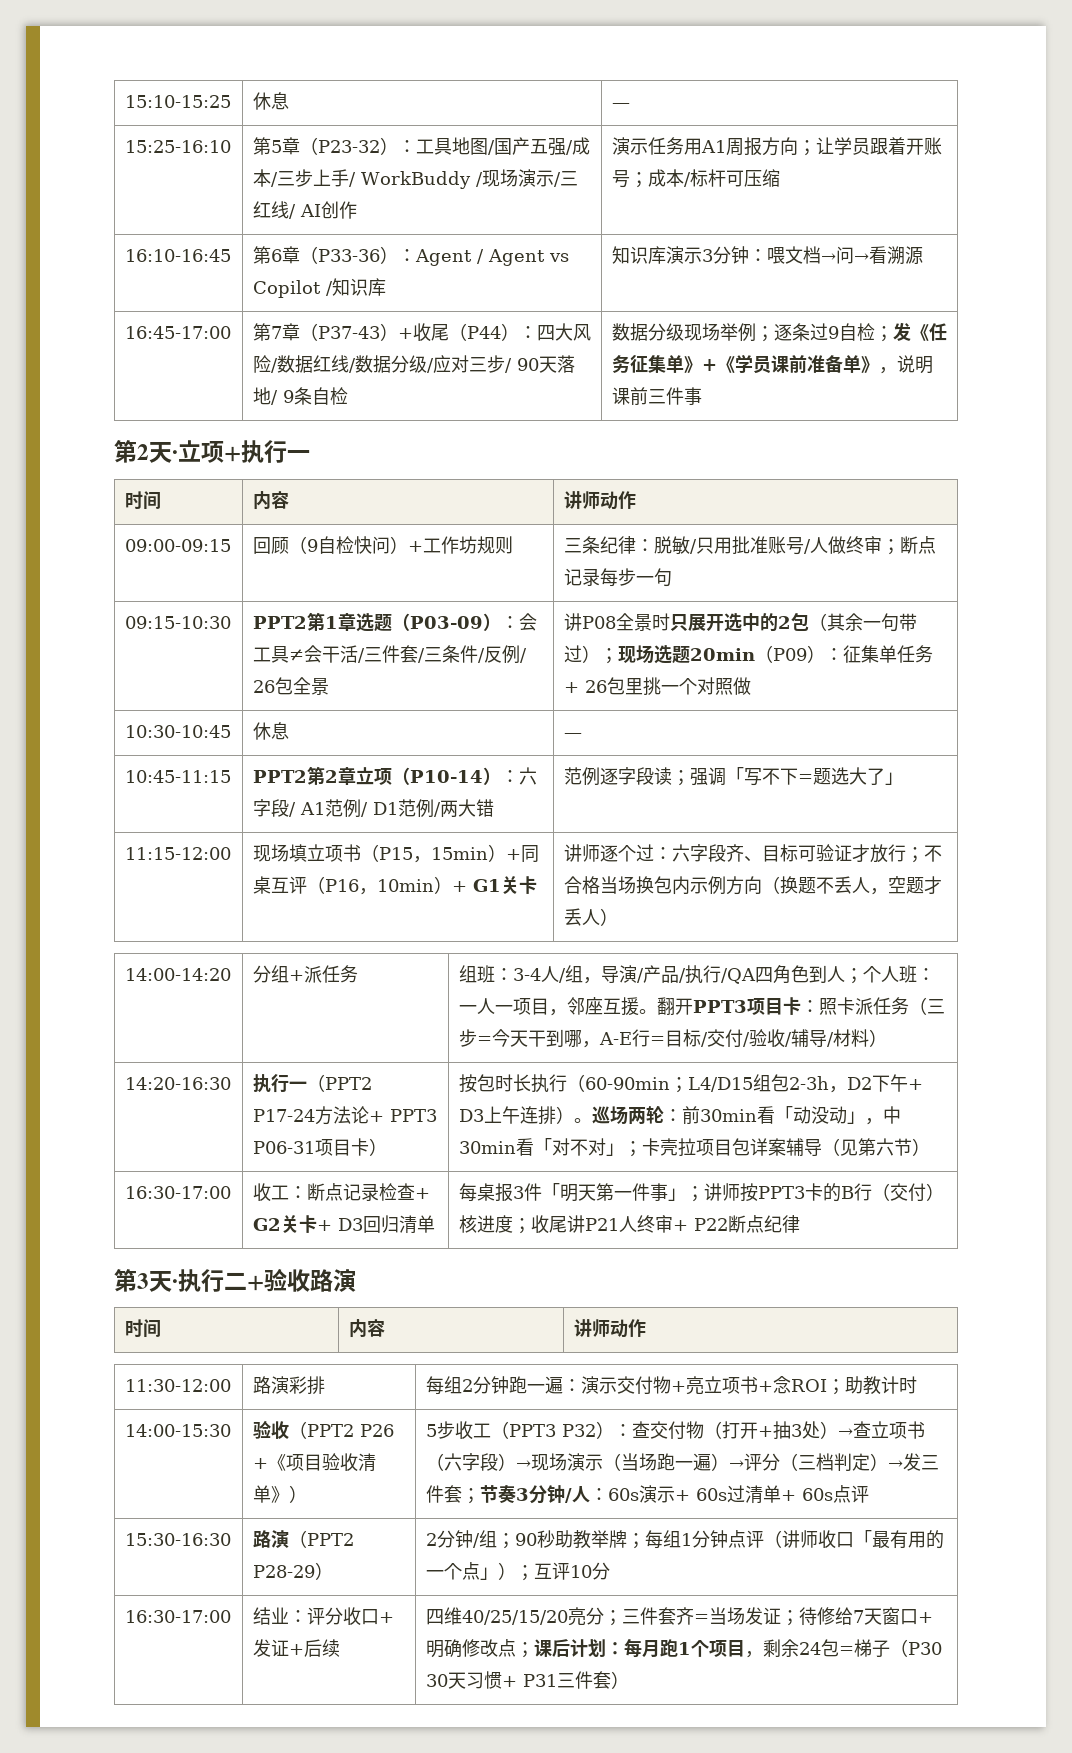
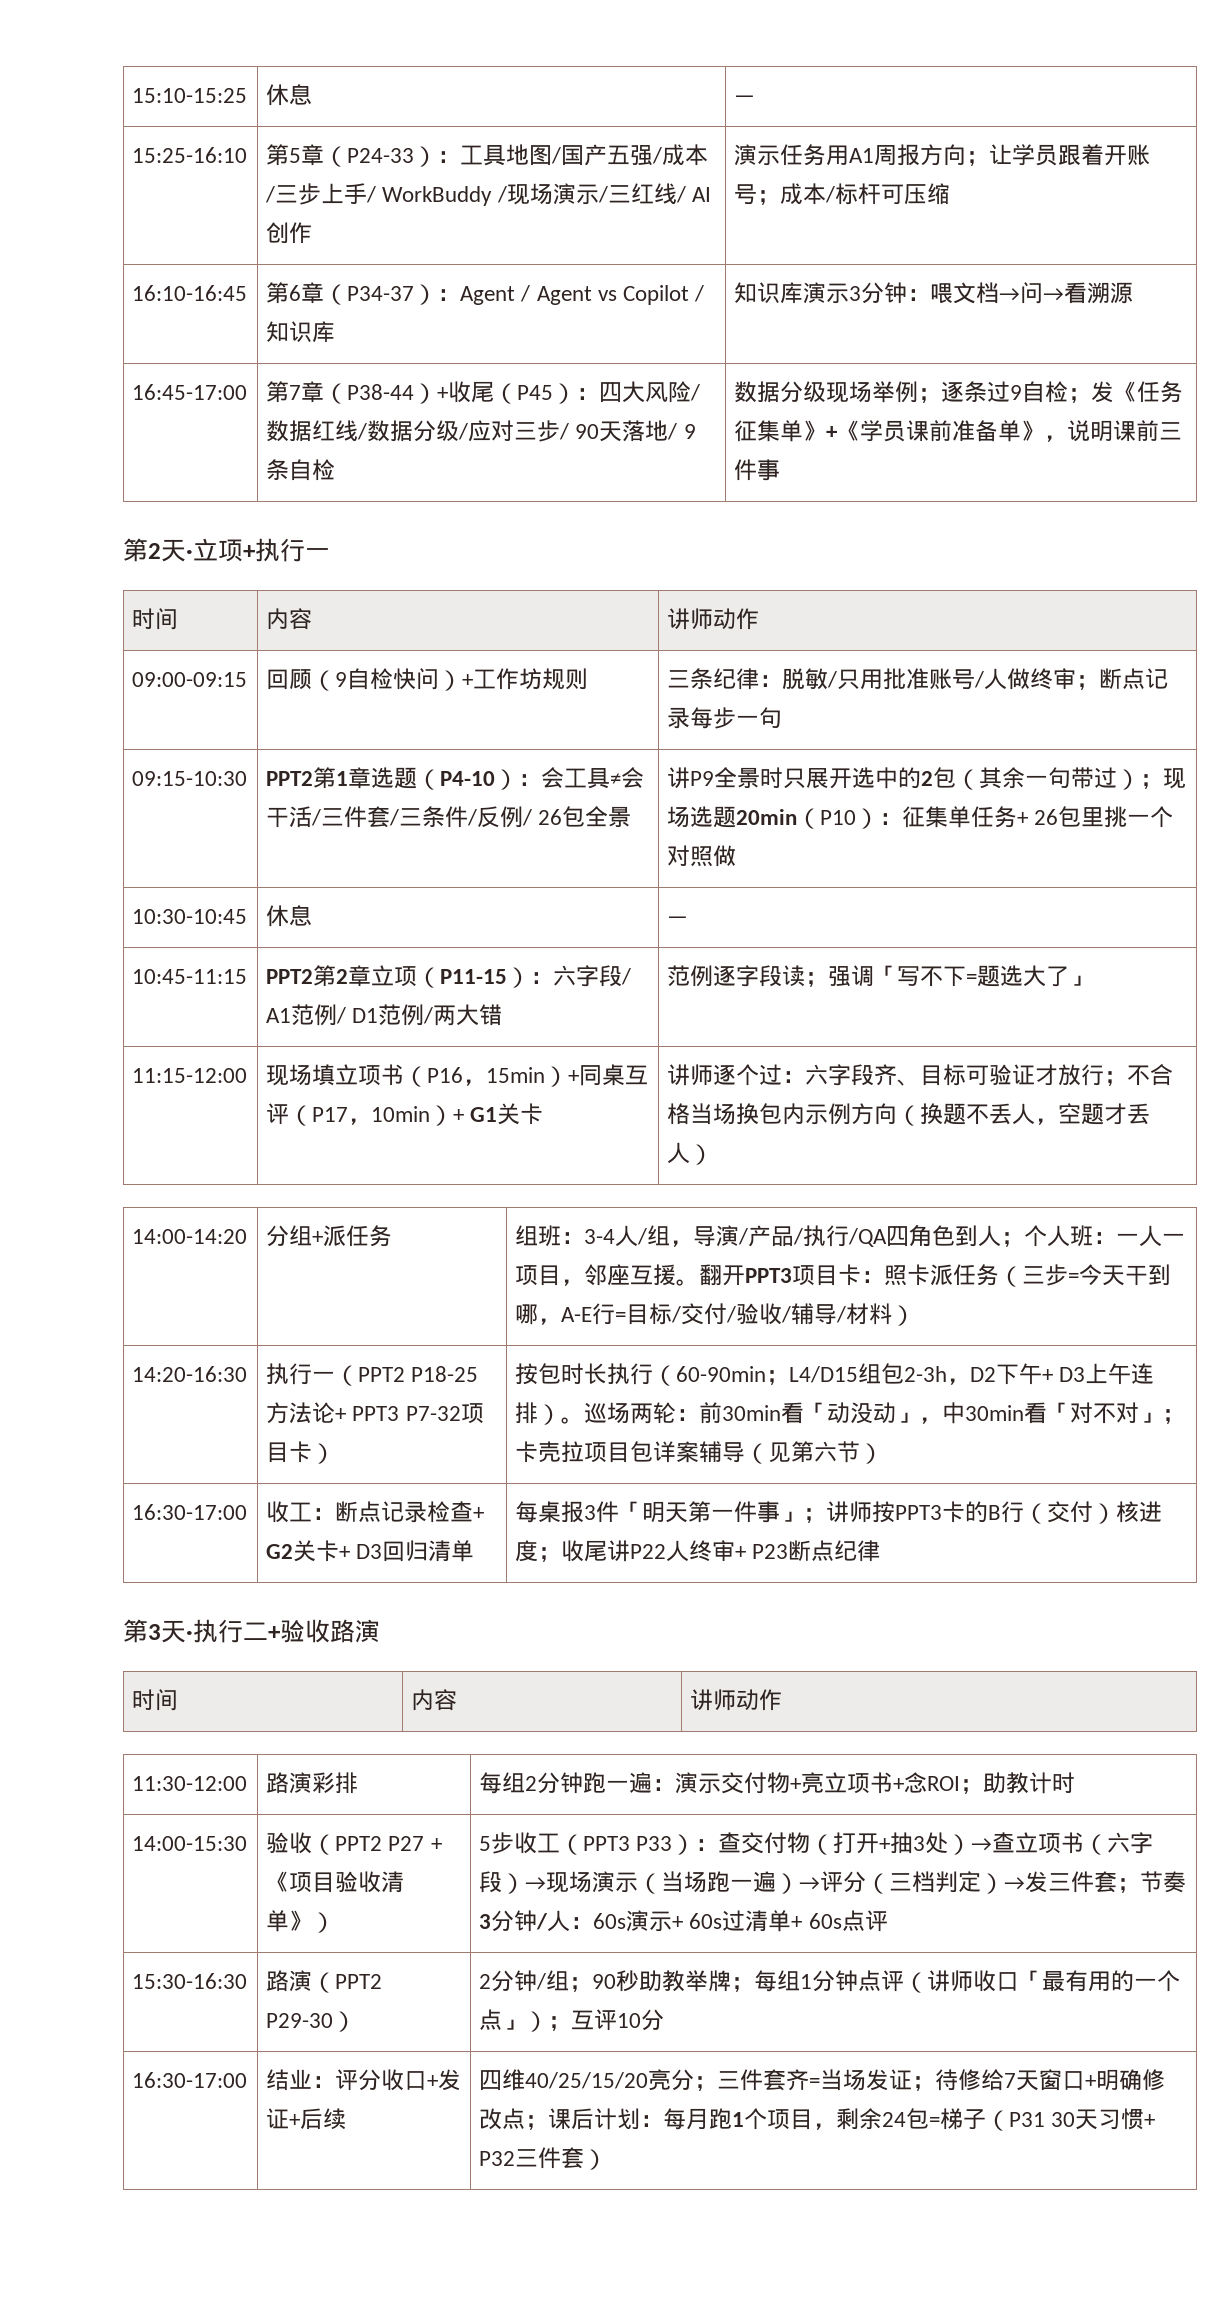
[317,140,380,153] P23-32 -> [347,148,415,163] P24-33
[317,249,380,262] P33-36 -> [347,286,415,301] P34-37
[317,326,380,339] P37-43 -> [347,384,415,400] P38-44
[466,326,501,339] P44 -> [517,385,554,400] P45
[409,616,483,629] P03-09 -> [440,771,496,786] P4-10
[581,616,616,629] P08 -> [690,771,715,786] P9
[772,648,807,661] P09 -> [820,810,857,825] P10
[409,770,483,783] P10-14 -> [440,969,508,984] P11-15
[378,847,413,860] P15 -> [427,1067,464,1083] P16
[324,879,359,892] P16 -> [312,1107,349,1122] P17
[252,1109,315,1122] P17-24 -> [411,1366,479,1382] P18-25
[252,1141,315,1154] P06-31 -> [405,1406,461,1421] P7-32
[584,1218,619,1231] P21 -> [630,1544,667,1559] P22
[693,1218,728,1231] P22 -> [752,1544,789,1559] P23
[359,1424,394,1437] P26 -> [388,1836,425,1851] P27
[561,1424,596,1437] P32 -> [636,1836,673,1851] P33
[252,1565,315,1578] P28-29 -> [266,2013,334,2028] P29-30
[907,1642,942,1655] P30 -> [1009,2112,1046,2127] P31
[522,1674,557,1687] P31 -> [479,2151,516,2166] P32

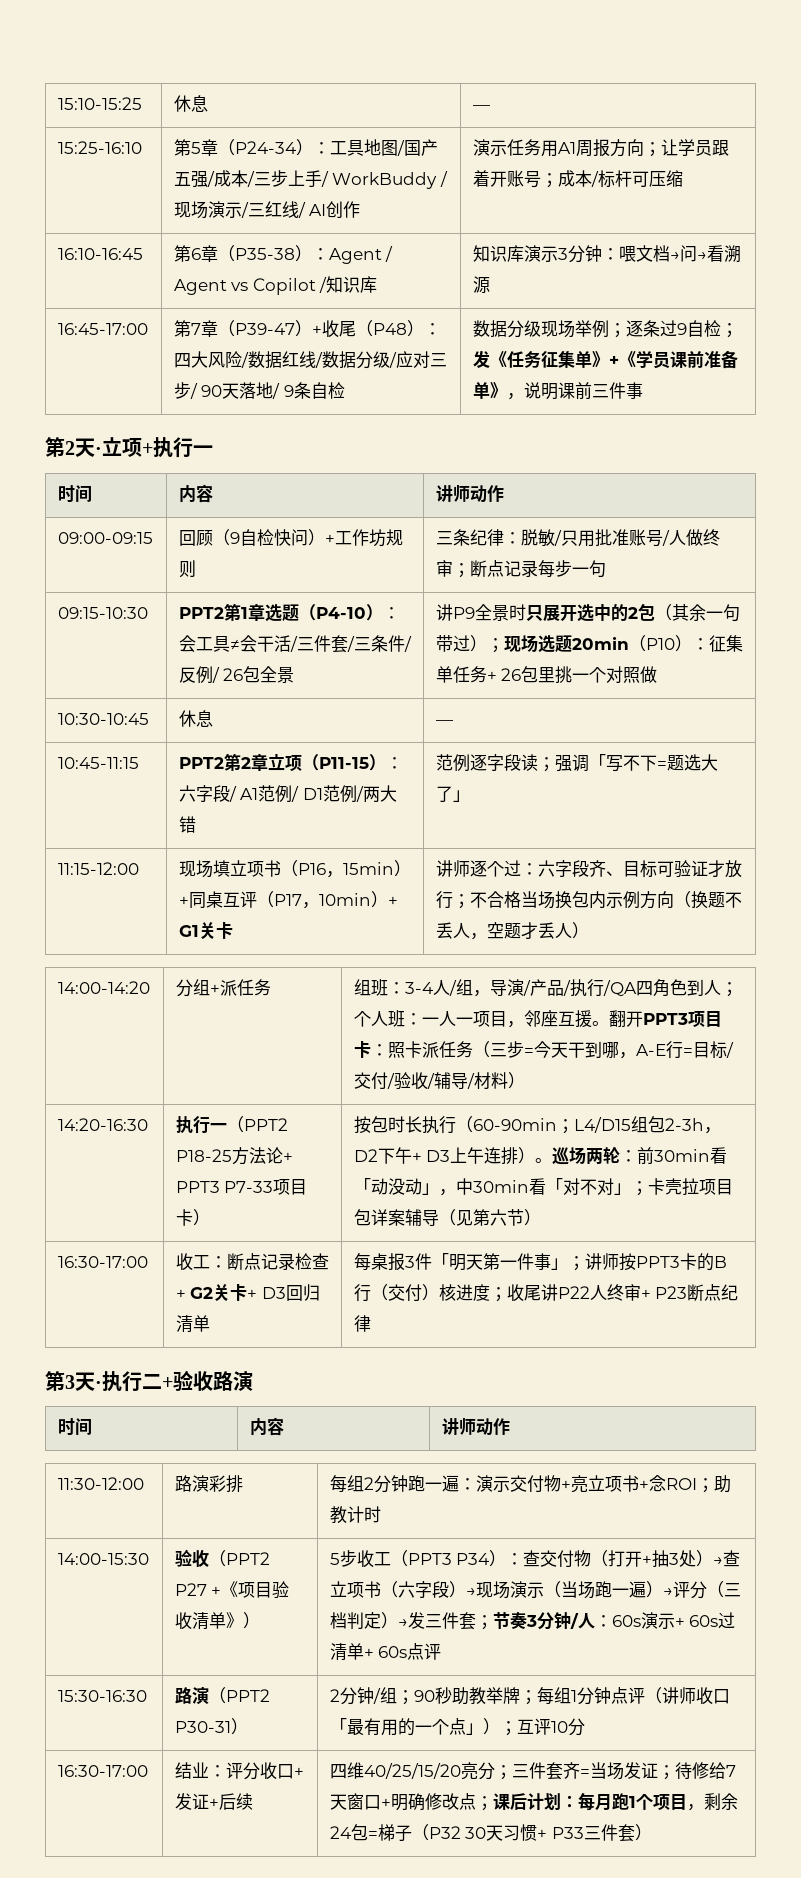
[347,148,415,163] P24-33 -> [234,141,296,154] P24-34
[347,286,415,301] P34-37 -> [234,248,295,260] P35-38
[347,384,415,400] P38-44 -> [234,323,295,335] P39-47
[517,385,554,400] P45 -> [372,323,407,335] P48
[405,1406,461,1421] P7-32 -> [224,1181,274,1193] P7-33
[636,1836,673,1851] P33 -> [456,1553,490,1565] P34
[266,2013,334,2028] P29-30 -> [174,1721,231,1733] P30-31
[1009,2112,1046,2127] P31 -> [428,1826,461,1839] P32
[479,2151,516,2166] P32 -> [551,1827,584,1839] P33

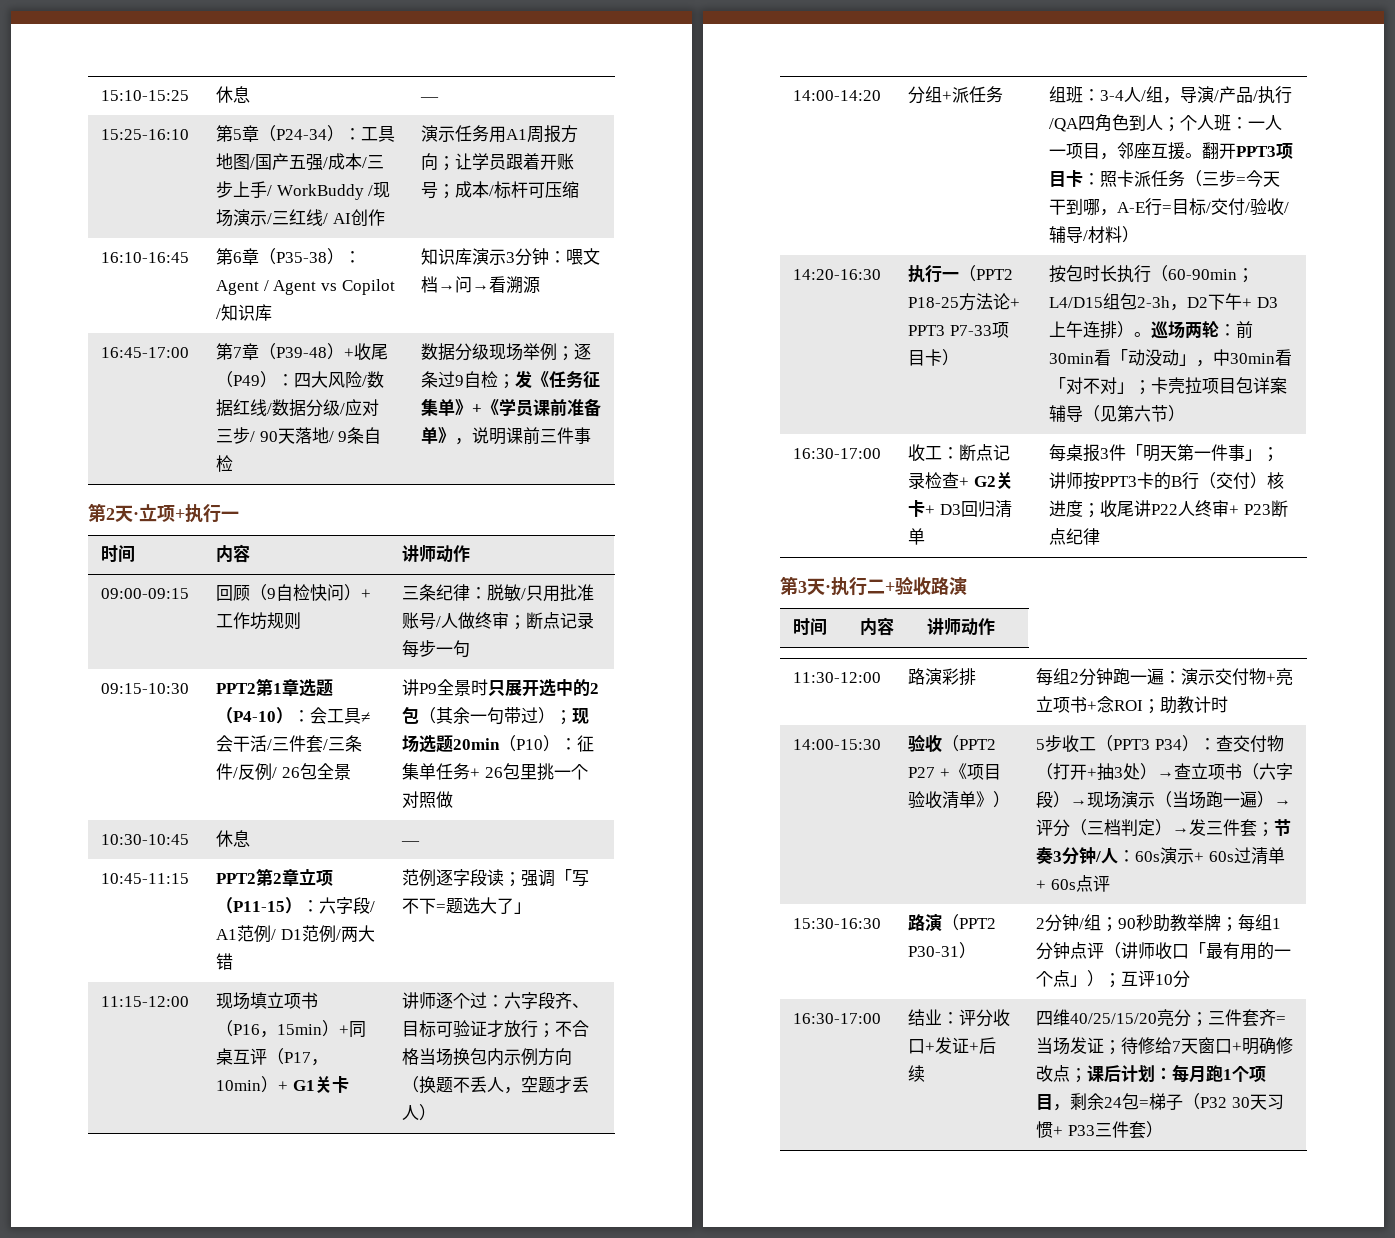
[234,323,295,335] P39-47 -> [276,347,328,358] P39-48
[372,323,407,335] P48 -> [233,375,261,386] P49

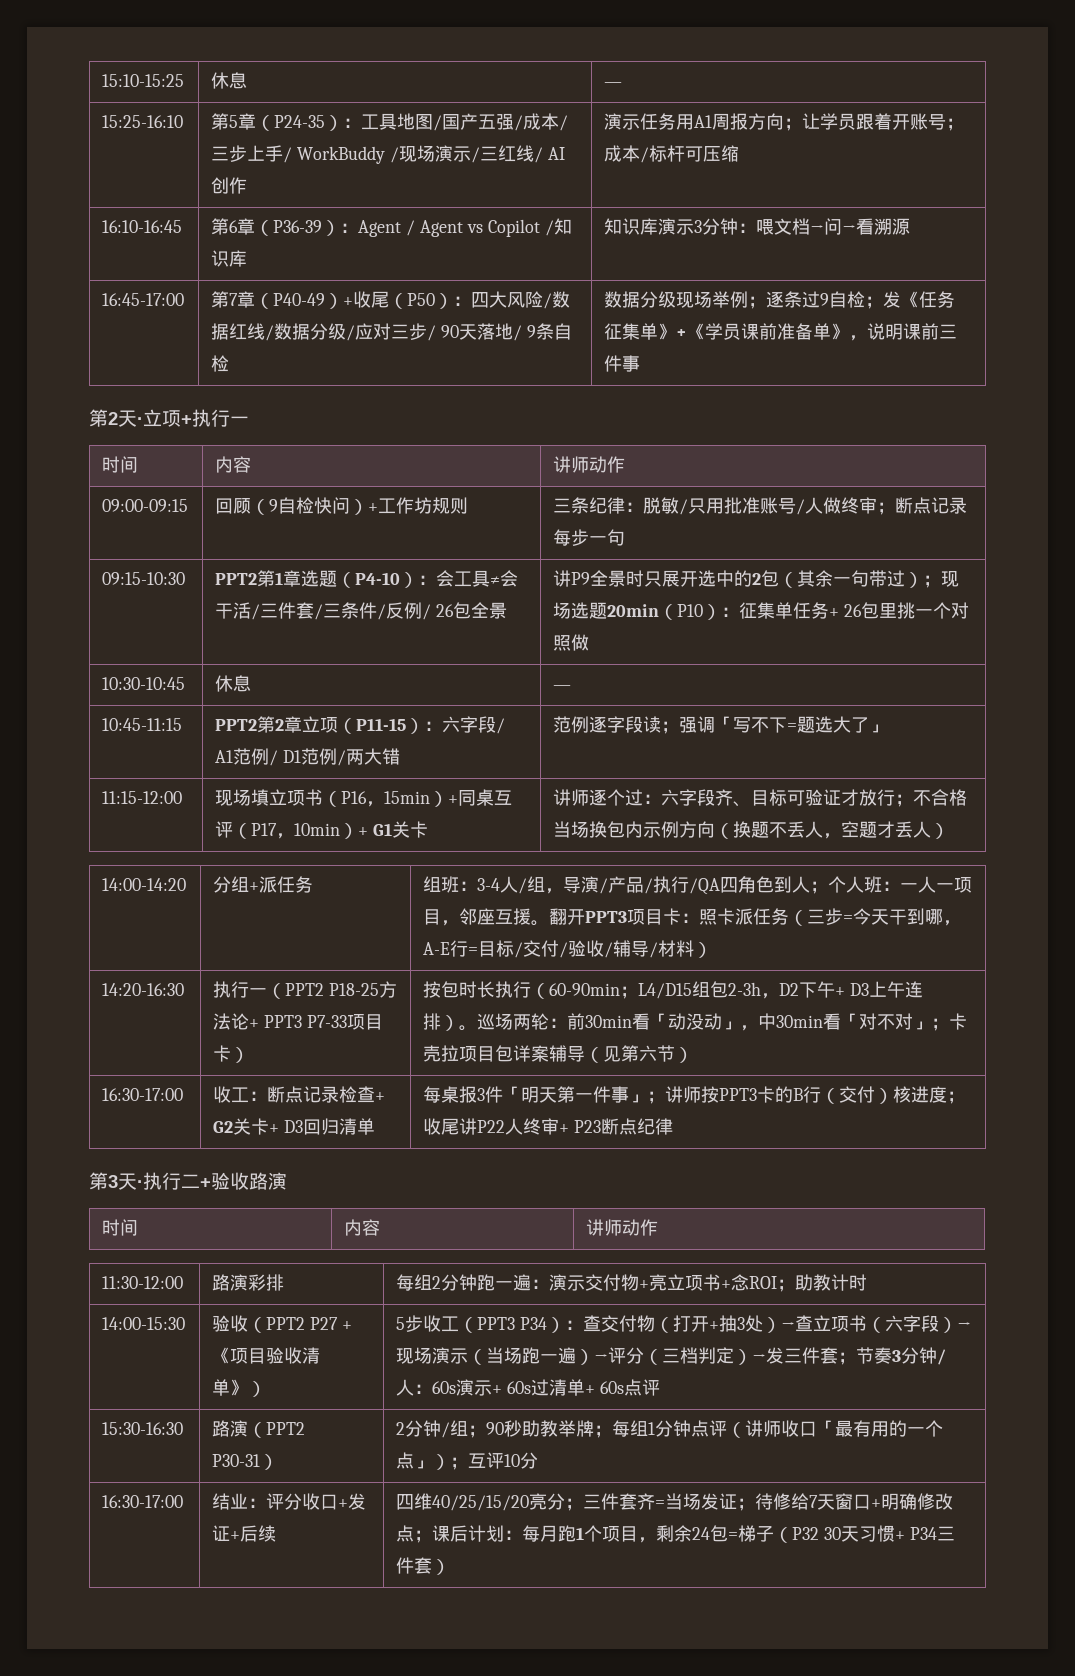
[276,129,328,140] P24-34 -> [274,115,326,128] P24-35
[276,252,328,263] P35-38 -> [273,220,323,233] P36-39
[276,347,328,358] P39-48 -> [273,293,326,306] P40-49
[233,375,261,386] P49 -> [407,293,436,306] P50
[1067,1125,1095,1136] P33 -> [909,1527,937,1540] P34

